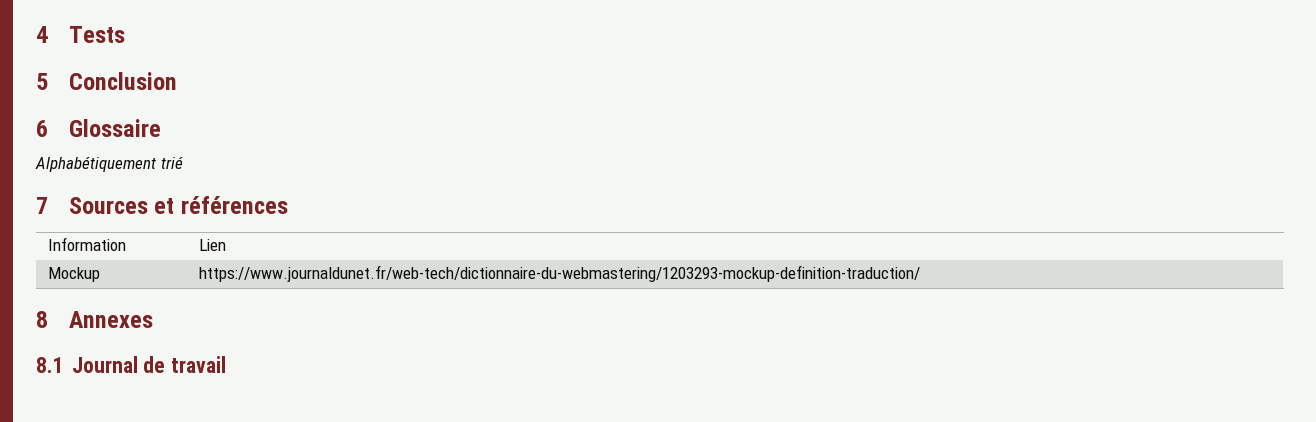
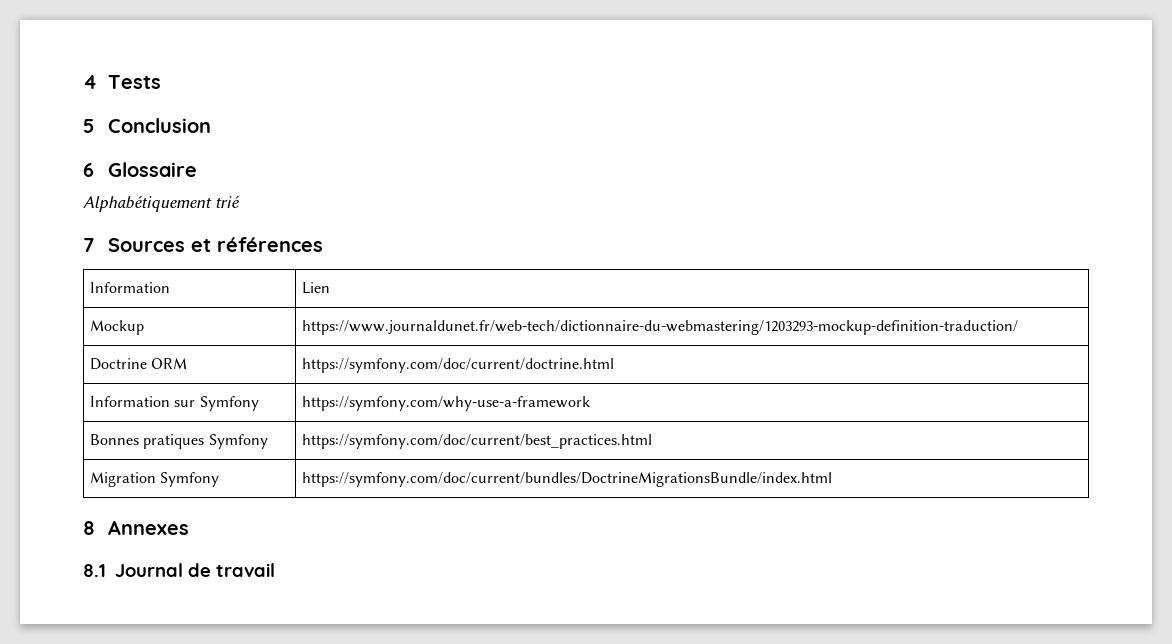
(921, 273) none -> [90,358,188,370] [302,358,615,373] [90,396,259,411] [302,396,591,411] [90,434,268,449] [302,434,653,449] [90,472,220,487] [302,472,833,487] // Doctrine ORM | https://symfony.com/doc/current/doctrine.html // Information sur Symfony | https://symfony.com/why-use-a-framework // Bonnes pratiques Symfony | https://symfony.com/doc/current/best_practices.html // Migration Symfony | https://symfony.com/doc/current/bundles/DoctrineMigrationsBundle/index.html

